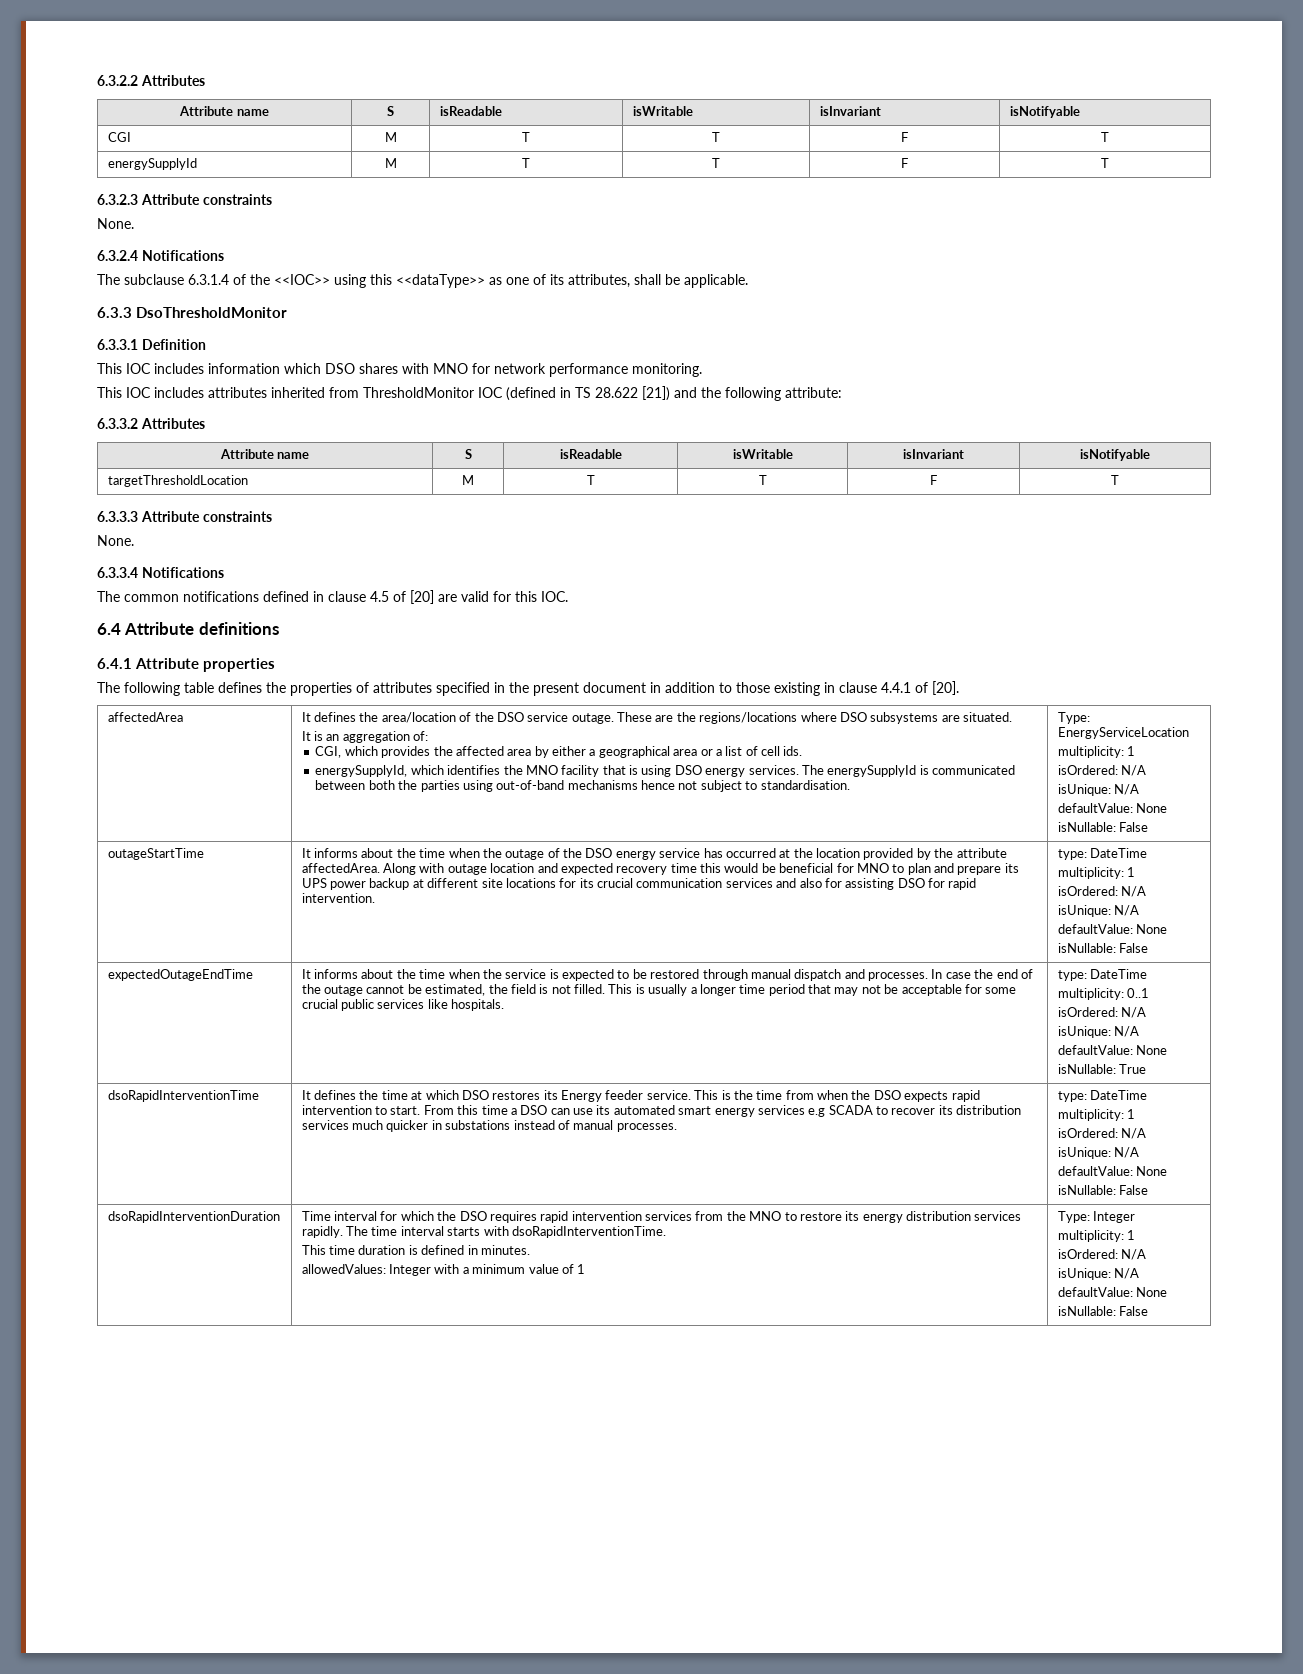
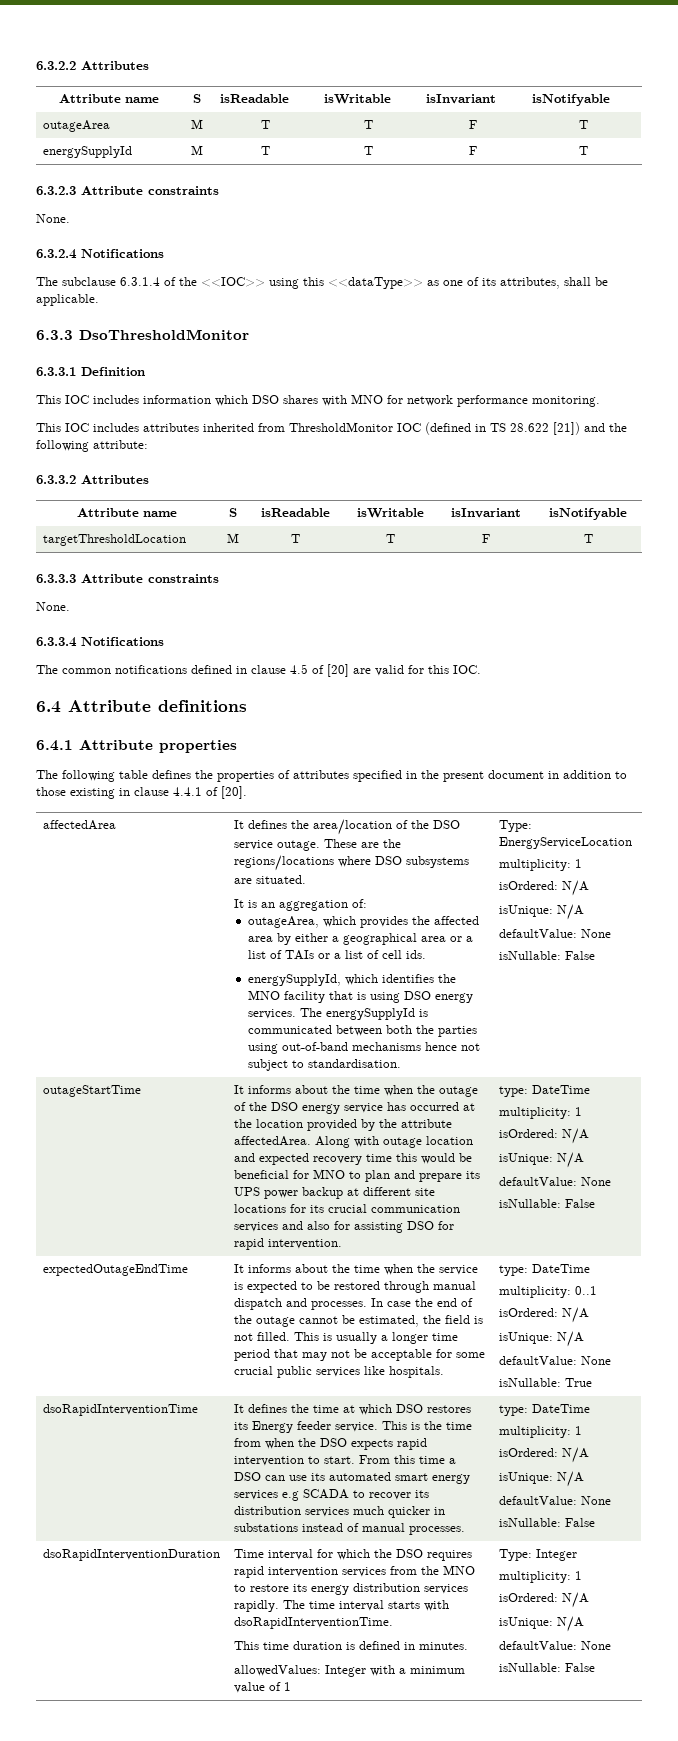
[107,132,131,142] CGI -> [42,120,110,132] outageArea
[315,746,342,758] CGI, -> [247,916,319,928] outageArea,
(758, 751) none -> [284,950,379,960] TAIs or a list of

